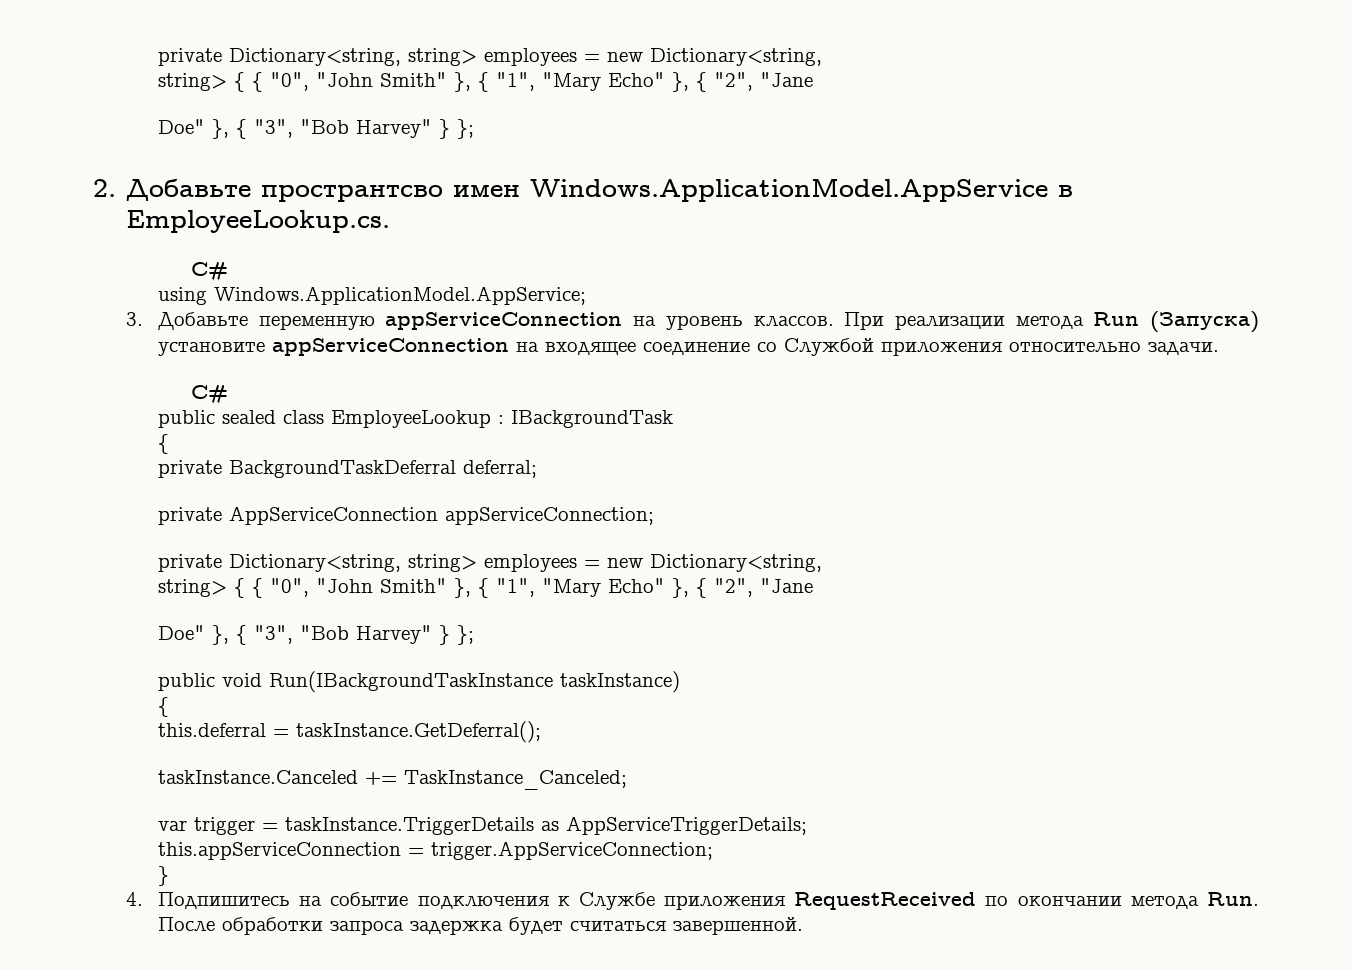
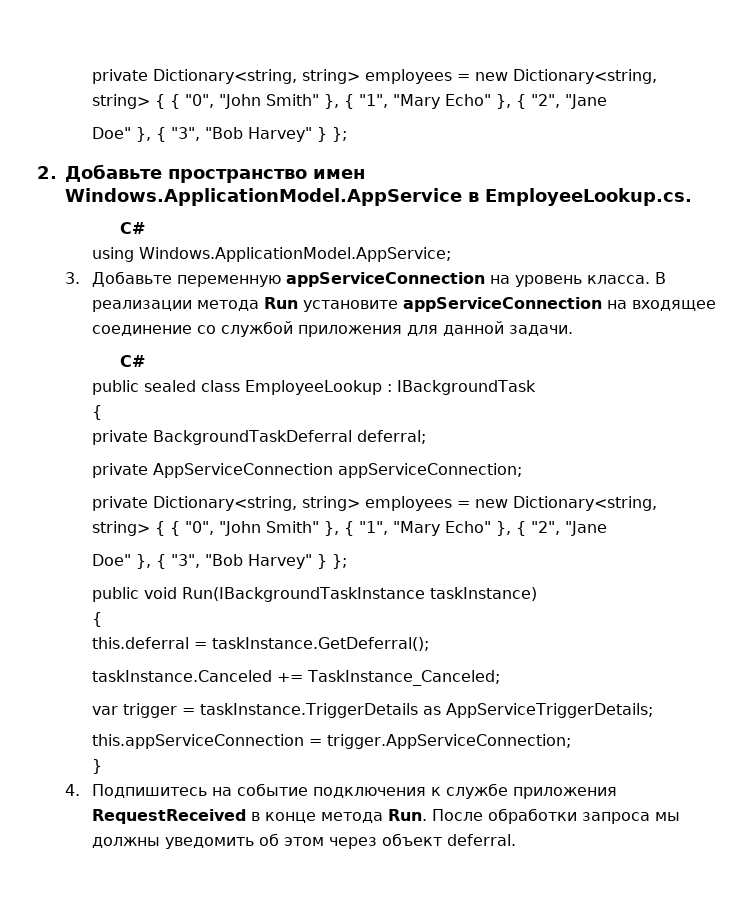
[261,185,444,202] пространтсво -> [168,169,307,183] пространство
[753,312,885,330] классов. При -> [587,272,667,284] класса. В
[1149,311,1259,333] (Запуска) -> (299, 303) none
[784,338,1142,356] Службой приложения относительно -> [221,321,505,337] службой приложения для данной
[578,892,655,910] Службе -> [446,783,509,799] службе
[985,896,1122,906] по окончании -> [251,812,317,823] в конце
[410,917,804,935] задержка будет считаться завершенной. -> [655,812,681,821] [92,833,517,849] мы должны уведомить об этом через объект deferral.

